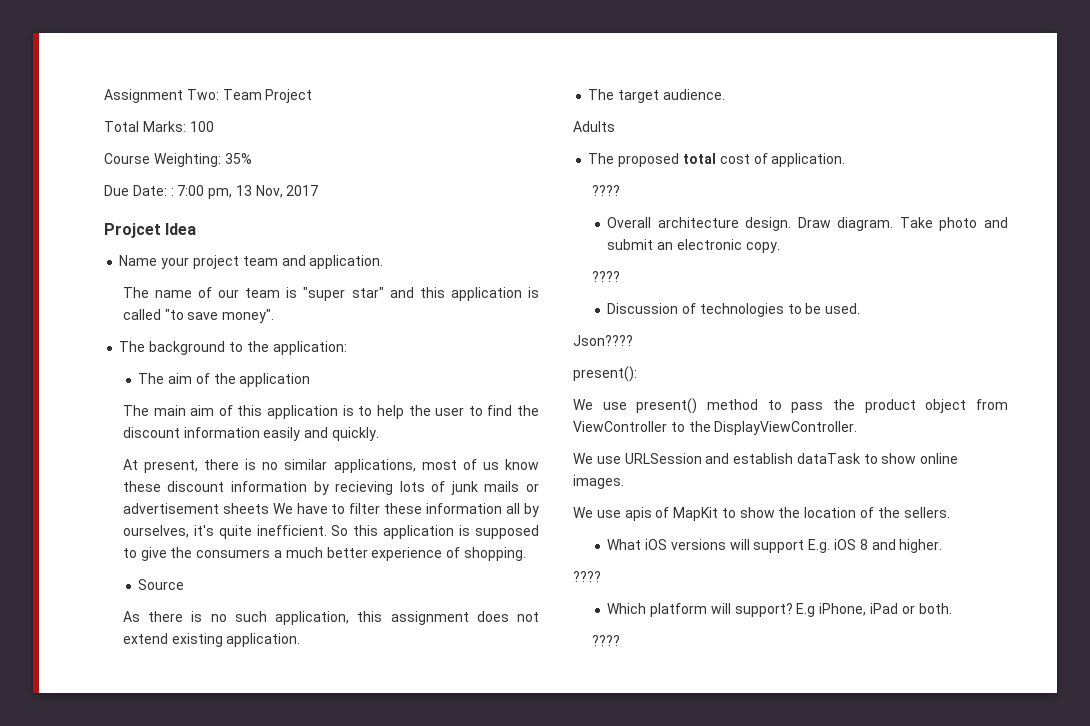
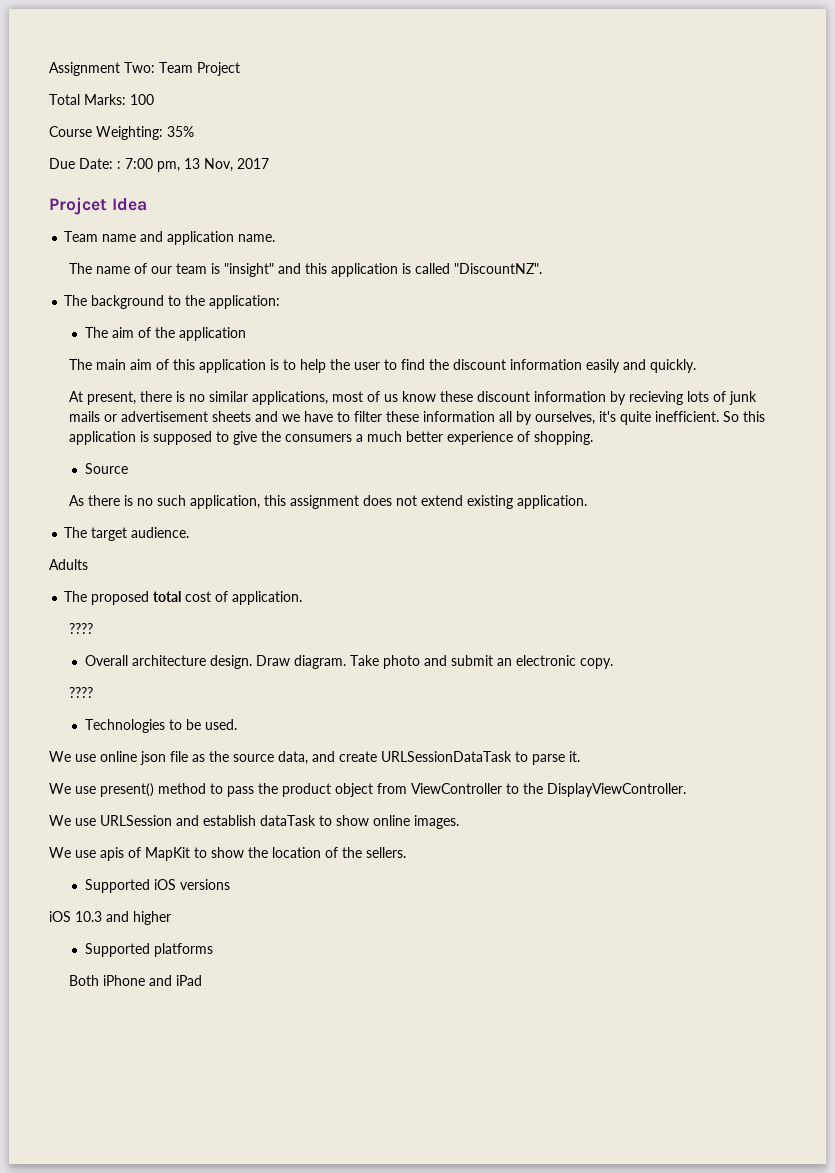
[119,255,384,269] Name your project team and application. -> [64,231,276,245] Team name and application name.
[303,287,384,301] "super star" -> [224,263,275,277] "insight"
[164,309,275,323] "to save money". -> [454,263,543,274] "DiscountNZ".
[272,503,293,514] We -> [255,411,301,422] and we
[607,303,784,317] Discussion of technologies -> [84,719,165,733] Technologies
[573,335,633,346] [573,366,637,382] Json???? // present(): -> [49,751,580,765] We use online json file as the source data, and create URLSessionDataTask to parse it.
[607,539,642,550] What -> [84,879,150,893] Supported
[729,539,943,553] [573,571,601,582] [607,603,952,617] [591,635,620,646] will support E.g. iOS 8 and higher. // ???? // Which platform will support? E.g iPhone, iPad or both. // ???? -> [49,911,171,925] [84,943,213,957] [69,975,203,986] // iOS 10.3 and higher // Supported platforms // Both iPhone and iPad

